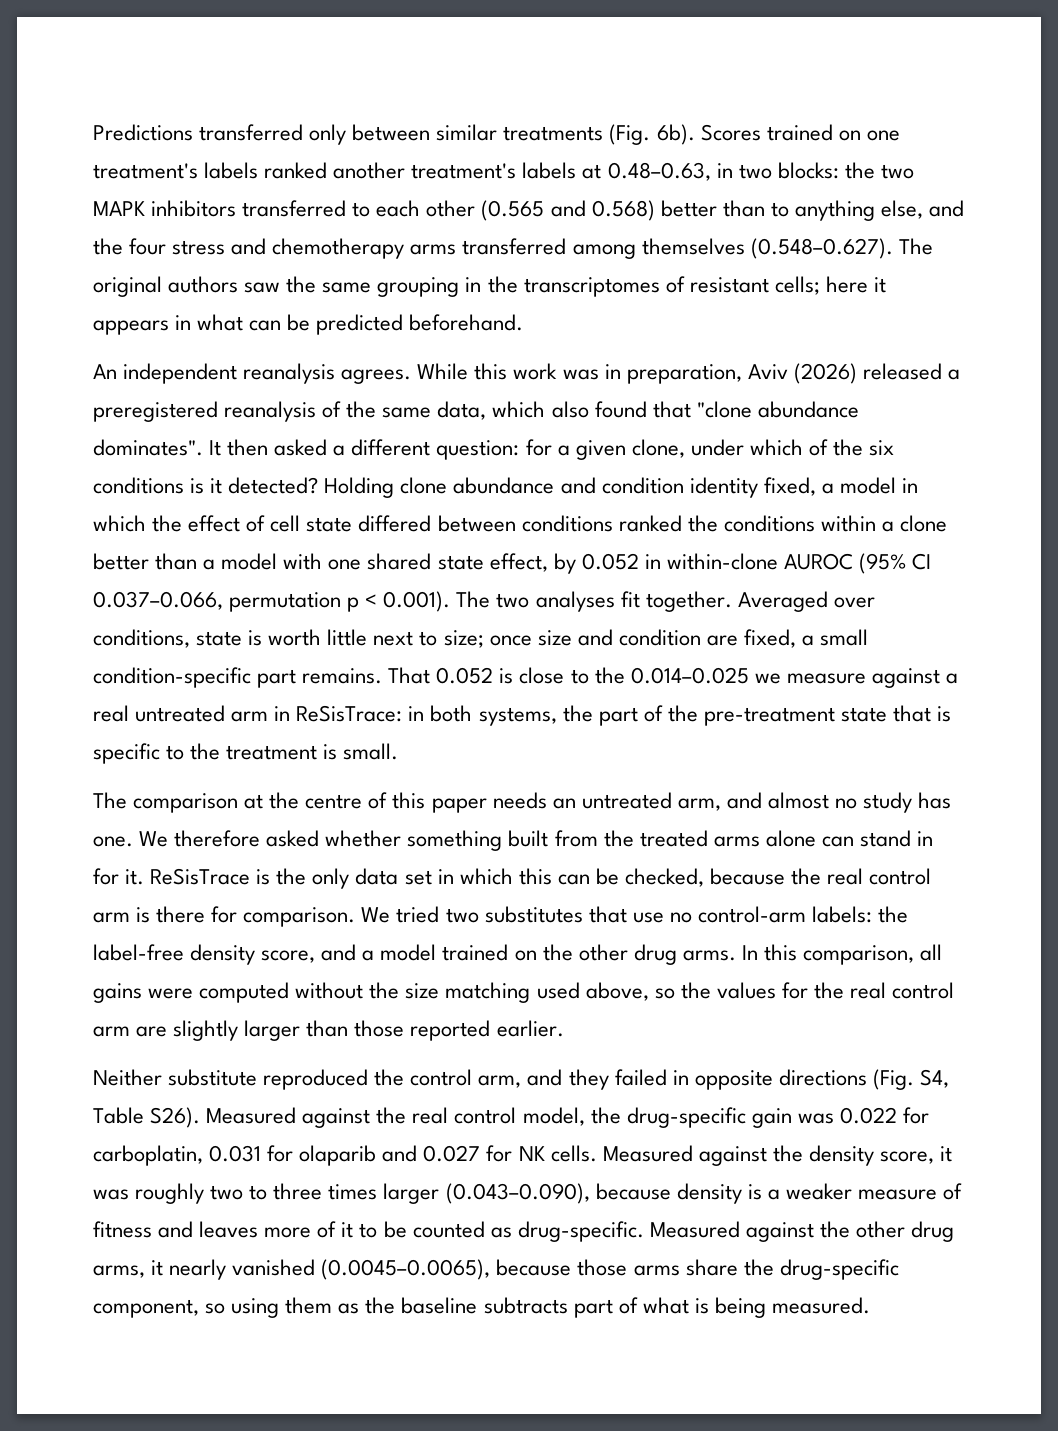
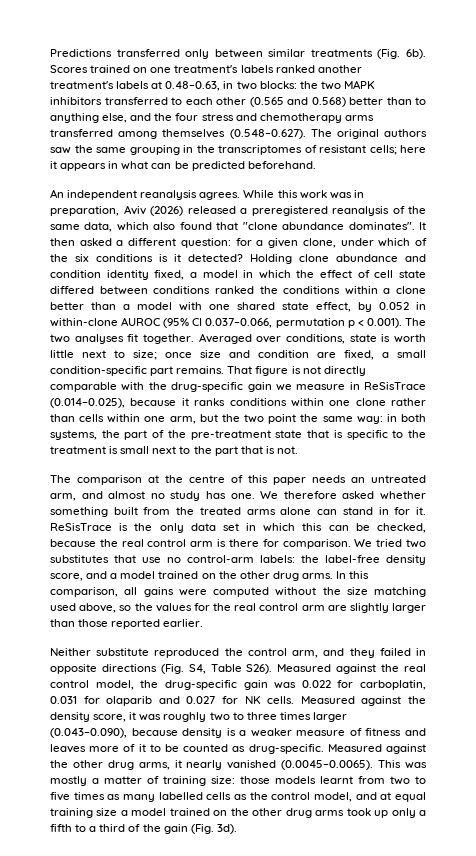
[436,667,958,688] [93,705,403,722] 0.052 is close to the 0.014–0.025 we measure against a real untreated arm in ReSisTrace: -> [255,366,366,376] [50,382,426,392] [50,398,426,408] [50,414,383,424] figure is not directly comparable with the drug-specific gain we measure in ReSisTrace (0.014–0.025), because it ranks conditions within one clone rather than cells within one arm, but the two point the same way:
[343,743,399,760] small. -> [120,446,298,456] small next to the part that is not.
[321,1259,899,1280] [93,1297,870,1318] (0.0045–0.0065), because those arms share the drug-specific component, so using them as the baseline subtracts part of what is being measured. -> [281,760,427,770] [50,776,426,786] [50,792,426,802] [50,808,426,818] [50,824,237,834] (0.0045–0.0065). This was mostly a matter of training size: those models learnt from two to five times as many labelled cells as the control model, and at equal training size a model trained on the other drug arms took up only a fifth to a third of the gain (Fig. 3d).

